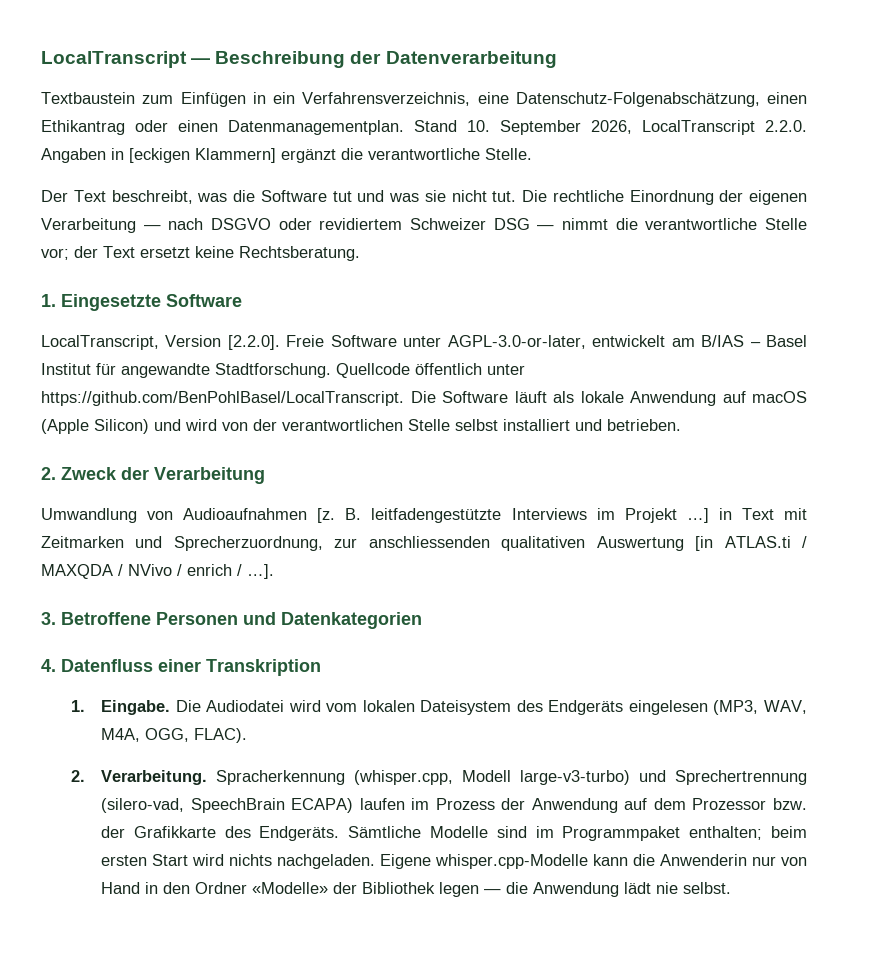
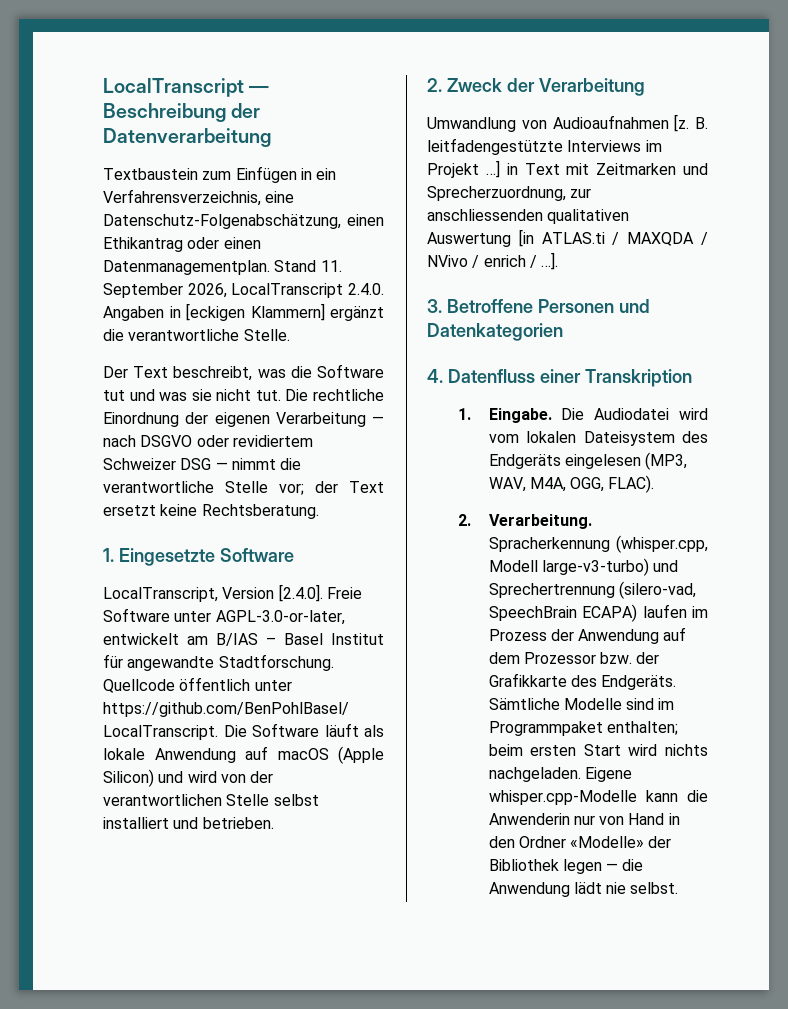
[467,120,490,132] 10. -> [320,260,342,272] 11.
[765,120,807,132] 2.2.0. -> [348,283,384,295] 2.4.0.
[227,335,280,350] [2.2.0]. -> [278,584,323,602] [2.4.0].

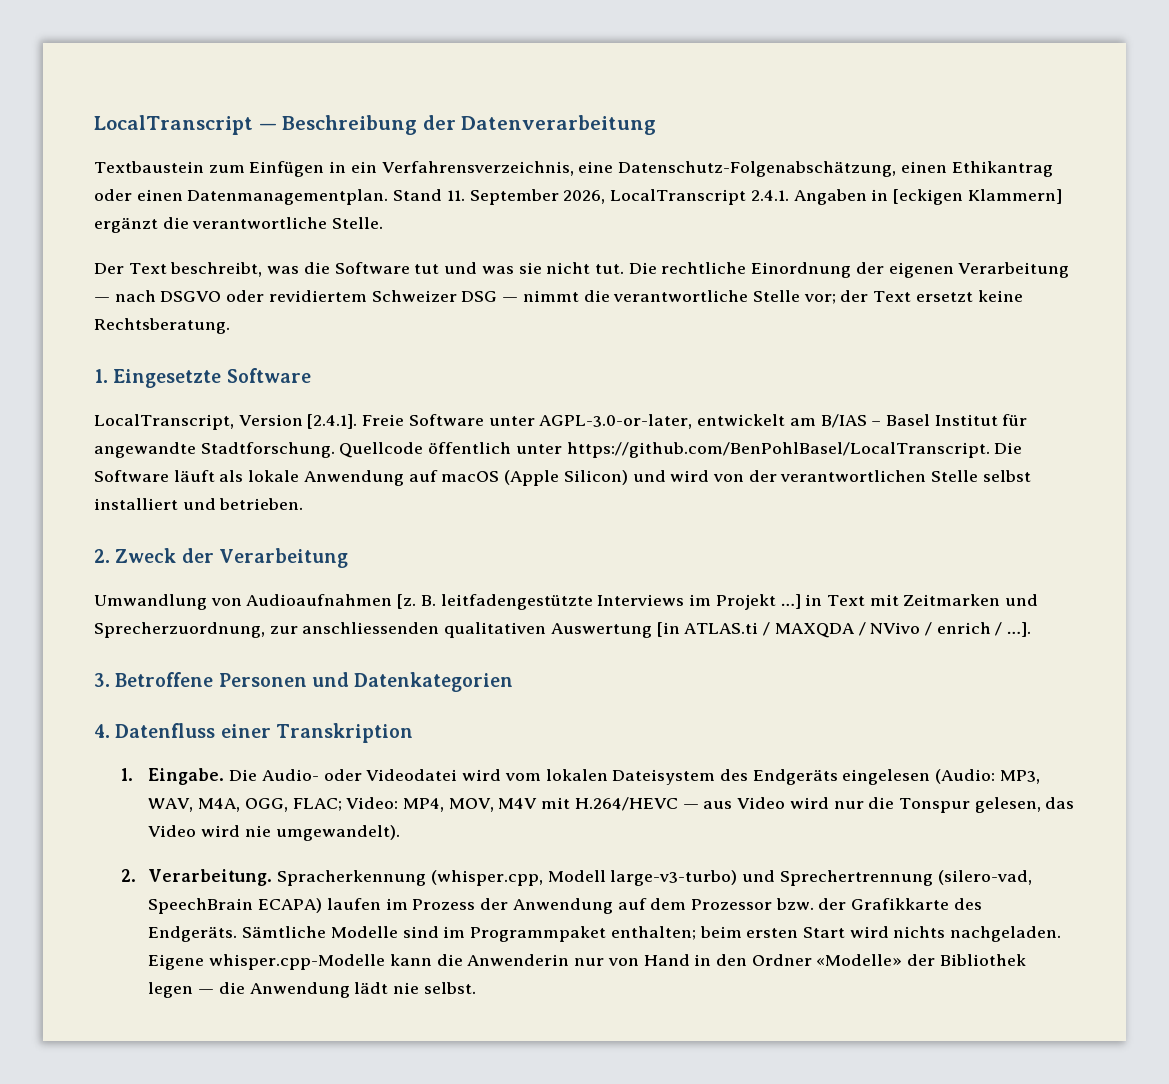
[348,283,384,295] 2.4.0. -> [750,190,789,201] 2.4.1.
[278,584,323,602] [2.4.0]. -> [307,414,358,429] [2.4.1].
[594,408,670,420] Audiodatei -> [261,769,458,781] Audio- oder Videodatei
[645,452,688,470] (MP3, -> [935,769,1040,784] (Audio: MP3,
[608,475,655,493] FLAC). -> [292,797,1075,813] [148,825,400,841] FLAC; Video: MP4, MOV, M4V mit H.264/HEVC — aus Video wird nur die Tonspur gelesen, das Video wird nie umgewandelt).

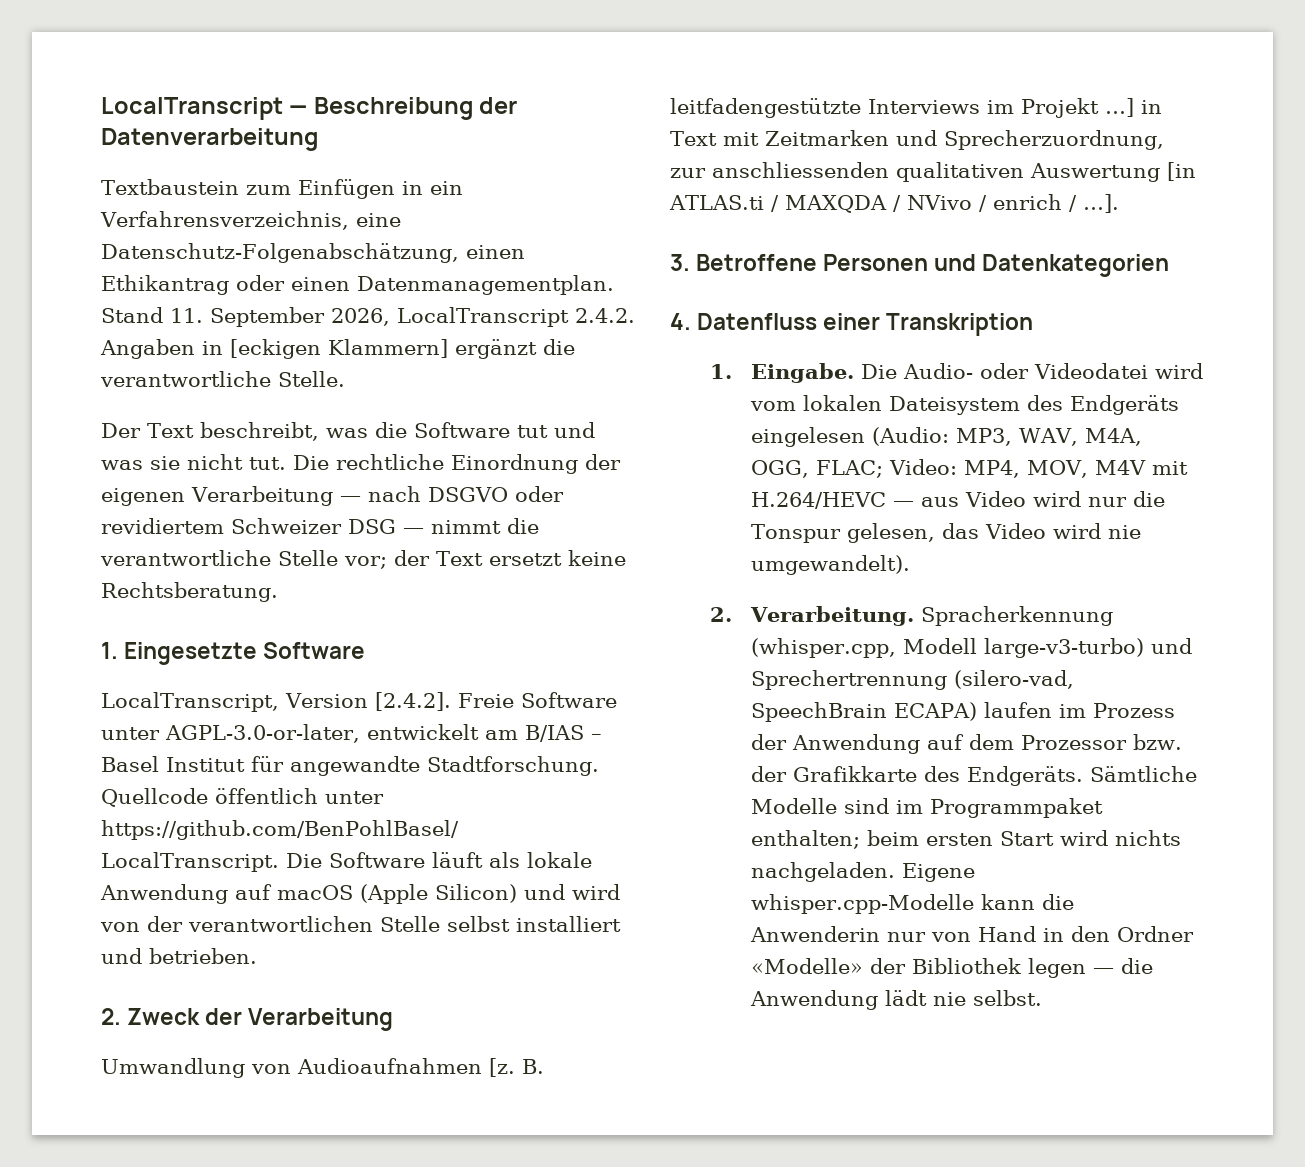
[750,190,789,201] 2.4.1. -> [575,308,635,323] 2.4.2.
[307,414,358,429] [2.4.1]. -> [374,692,451,711] [2.4.2].

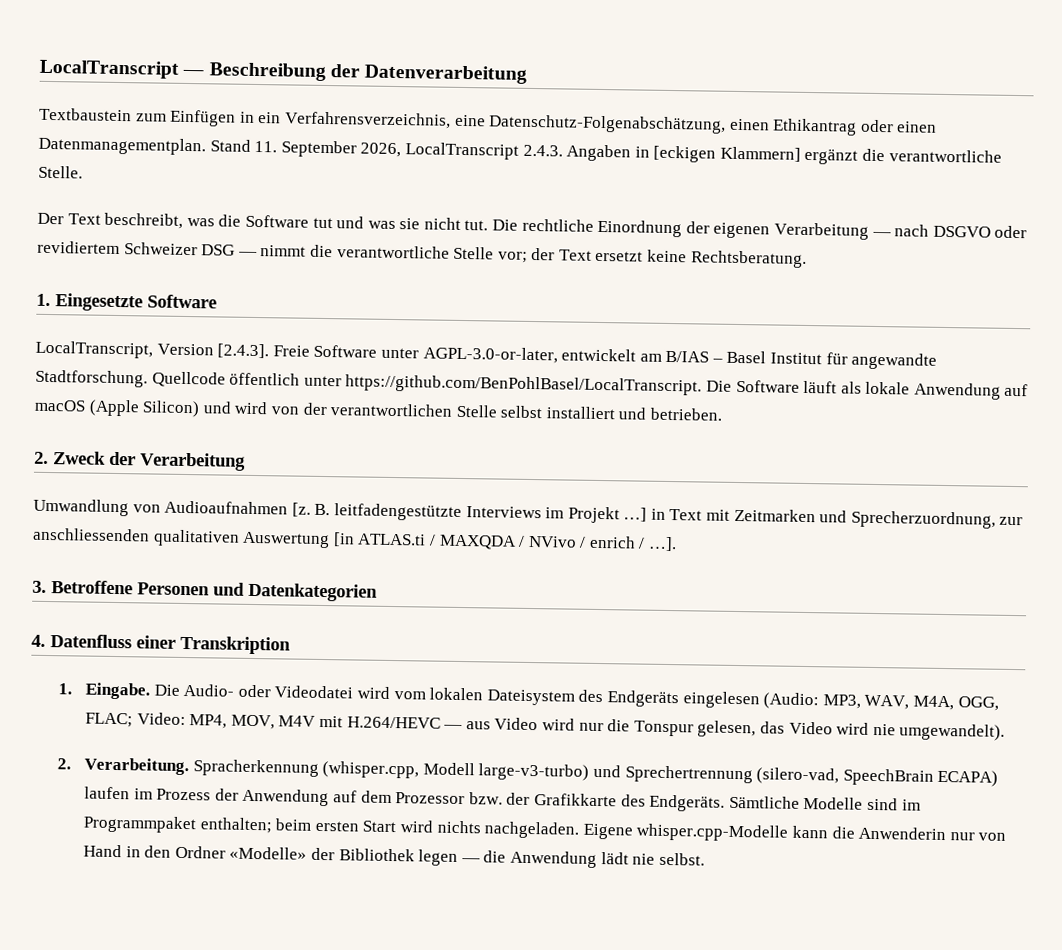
[575,308,635,323] 2.4.2. -> [522,144,563,157] 2.4.3.
[374,692,451,711] [2.4.2]. -> [217,343,270,359] [2.4.3].

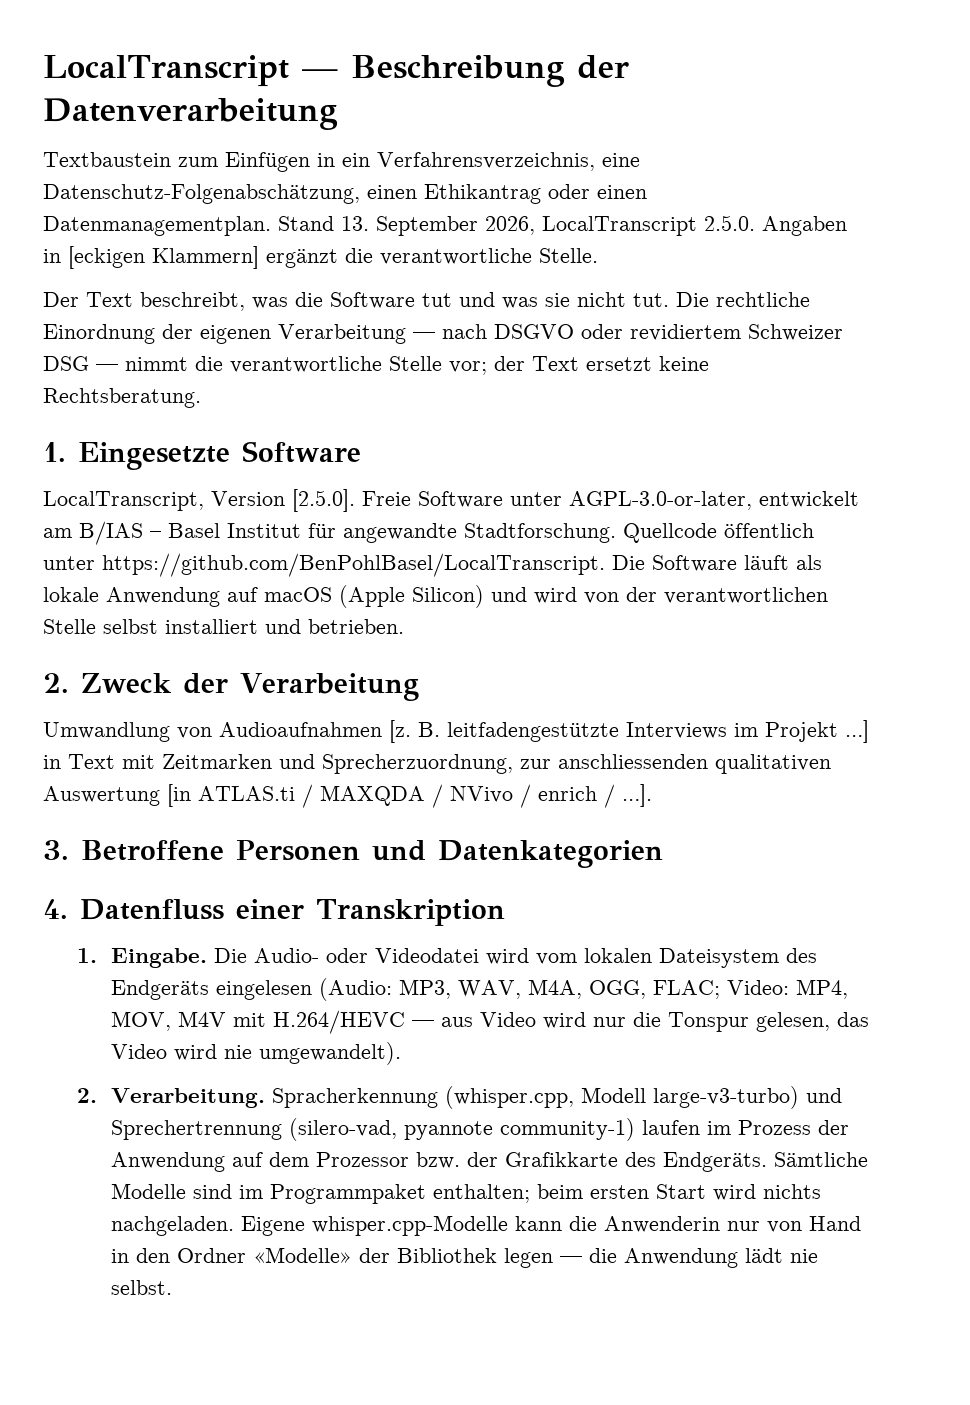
[254,140,278,153] 11. -> [341,216,369,231] 13.
[522,144,563,157] 2.4.3. -> [704,215,755,231] 2.5.0.
[217,343,270,359] [2.4.3]. -> [292,489,355,512] [2.5.0].
[842,768,999,787] SpeechBrain ECAPA) -> [403,1118,635,1141] pyannote community-1)

